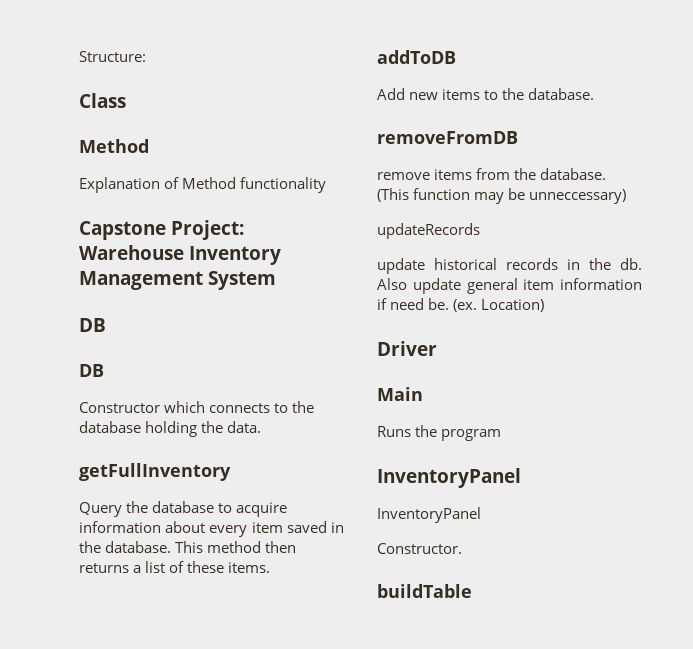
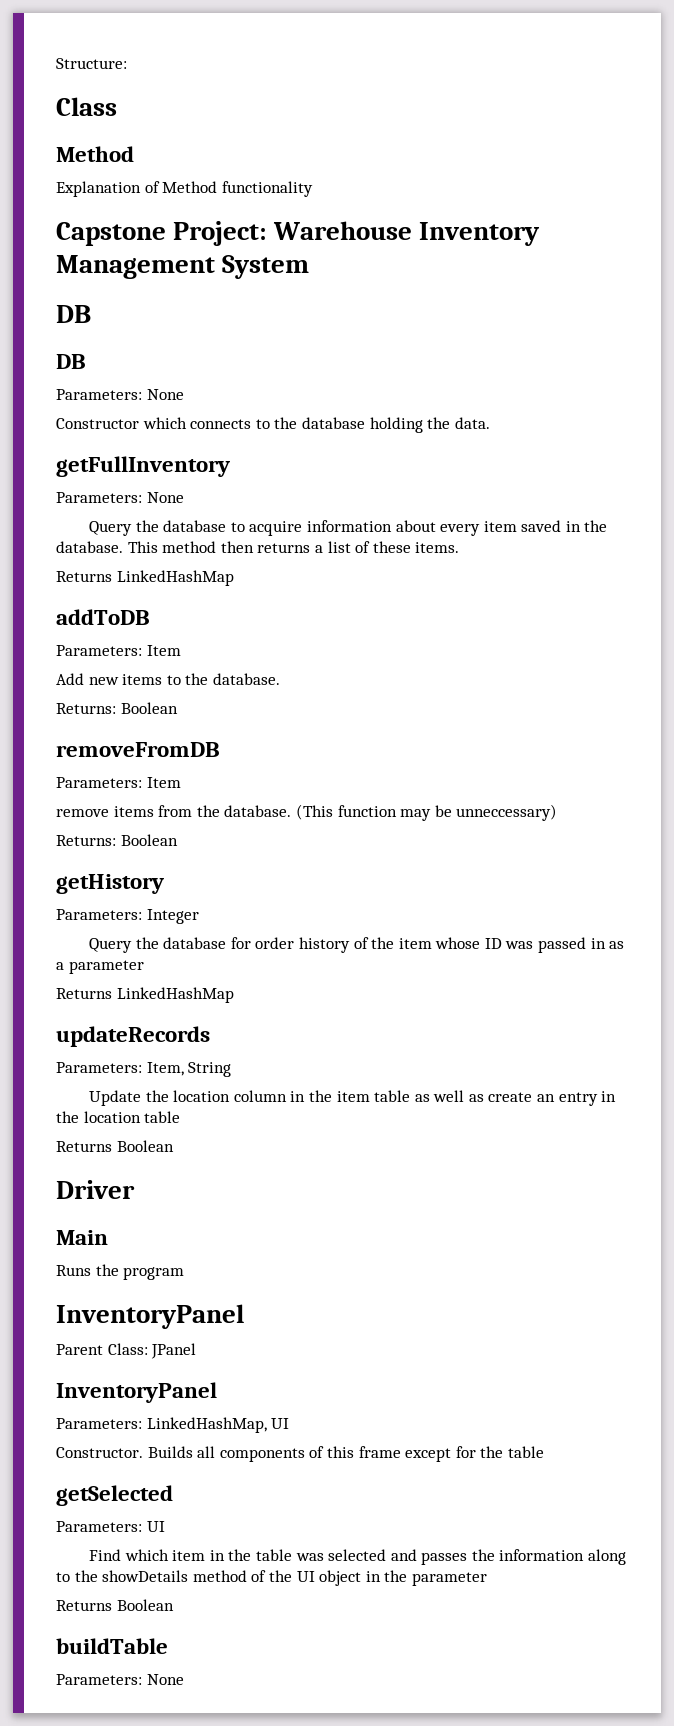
(104, 370) none -> [56,389,184,400] // Parameters: None
(231, 472) none -> [56,492,184,503] // Parameters: None
(271, 567) none -> [56,570,234,586] // Returns LinkedHashMap
(456, 57) none -> [56,645,181,656] // Parameters: Item
(595, 94) none -> [56,702,178,714] // Returns: Boolean
(518, 137) none -> [56,777,181,788] // Parameters: Item
[377,223,480,239] [377,258,642,274] [377,278,642,294] [377,298,545,312] updateRecords // update historical records in the db. Also update general item information if need be. (ex. Location) -> [56,834,178,846] [56,874,164,894] [56,909,199,924] [88,937,625,953] [56,960,144,974] [56,987,234,1003] [56,1026,210,1047] [56,1062,232,1077] [88,1090,617,1106] [56,1111,181,1123] [56,1140,174,1152] Returns: Boolean // getHistory // Parameters: Integer // Query the database for order history of the item whose ID was passed in as a parameter // Returns LinkedHashMap // updateRecords // Parameters: Item, String // Update the location column in the item table as well as create an entry in the location table // Returns Boolean
[377,507,481,523] [377,543,462,554] InventoryPanel // Constructor. -> [56,1343,197,1359] [56,1382,217,1403] [56,1417,290,1433] [56,1446,544,1462] [56,1485,173,1506] [56,1521,165,1532] [88,1549,627,1565] [56,1570,487,1586] [56,1599,174,1611] Parent Class: JPanel // InventoryPanel // Parameters: LinkedHashMap, UI // Constructor. Builds all components of this frame except for the table // getSelected // Parameters: UI // Find which item in the table was selected and passes the information along to the showDetails method of the UI object in the parameter // Returns Boolean
(472, 591) none -> [56,1674,184,1685] // Parameters: None

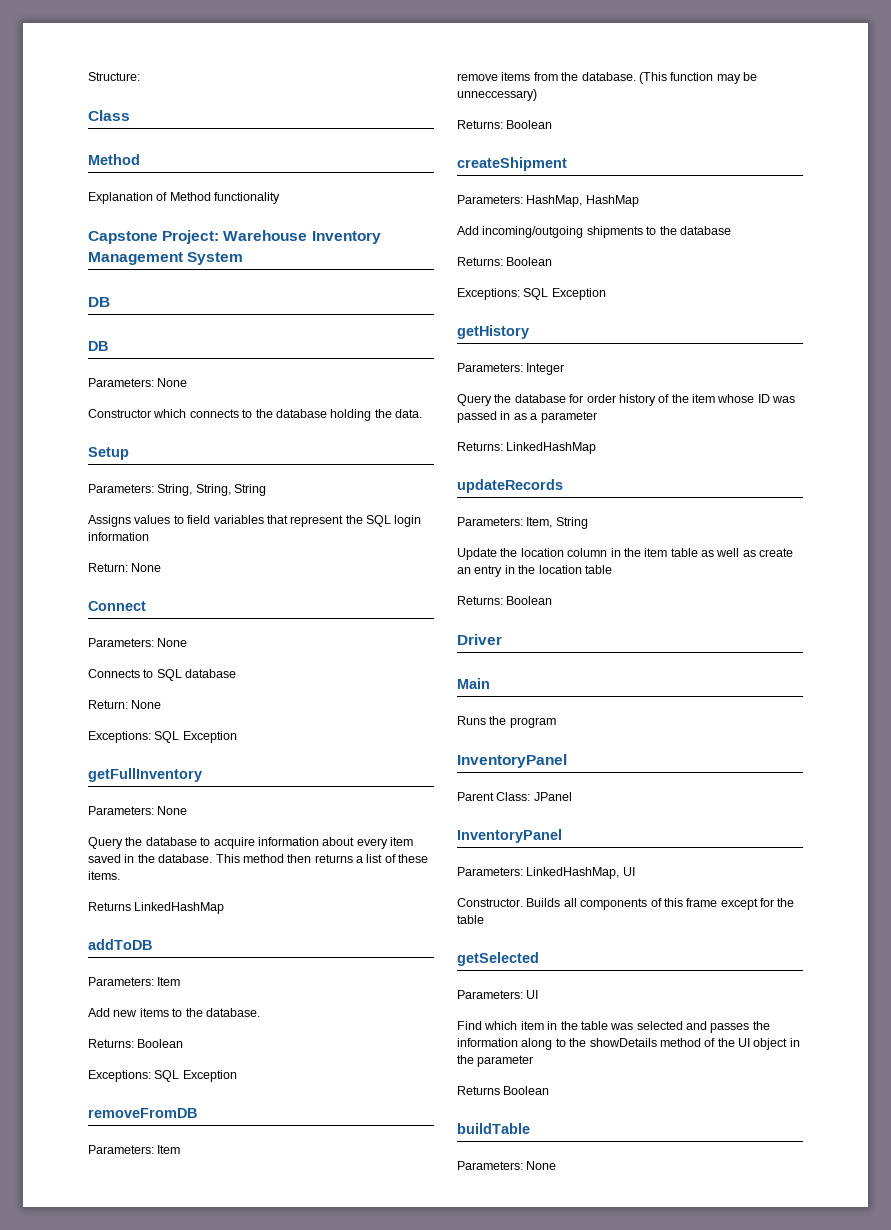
(490, 423) none -> [88,447,129,460] [88,484,267,496] [88,515,422,527] [88,532,149,541] [88,563,162,572] [88,601,146,611] [88,638,188,647] [88,669,237,681] [88,700,162,709] [88,731,237,743] // Setup // Parameters: String, String, String // Assigns values to field variables that represent the SQL login information // Return: None // Connect // Parameters: None // Connects to SQL database // Return: None // Exceptions: SQL Exception
(178, 708) none -> [88,1070,237,1082] // Exceptions: SQL Exception
(178, 840) none -> [457,157,567,171] [457,195,639,207] [457,226,731,238] [457,257,553,266] [457,288,606,300] // createShipment // Parameters: HashMap, HashMap // Add incoming/outgoing shipments to the database // Returns: Boolean // Exceptions: SQL Exception
[56,988,112,999] Returns -> [457,442,503,451] Returns:
[56,1141,112,1152] Returns -> [457,596,503,605] Returns:

